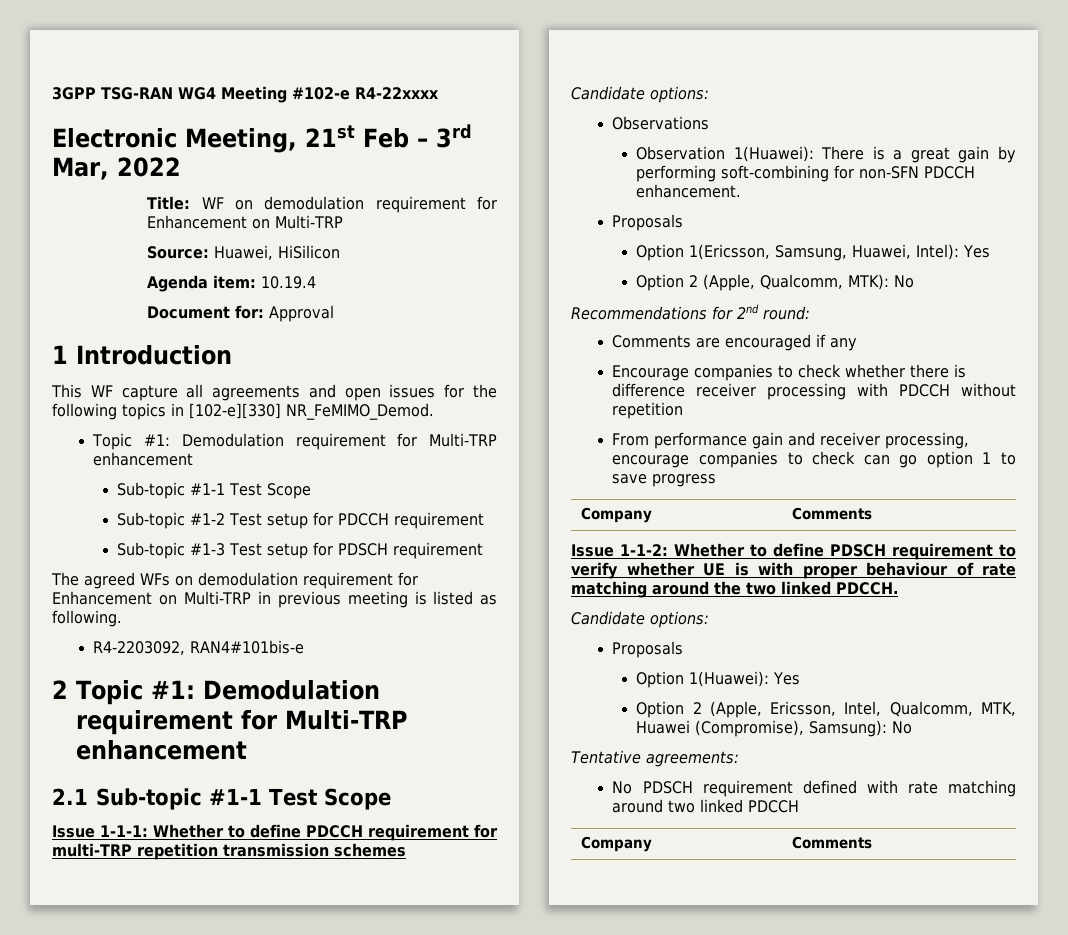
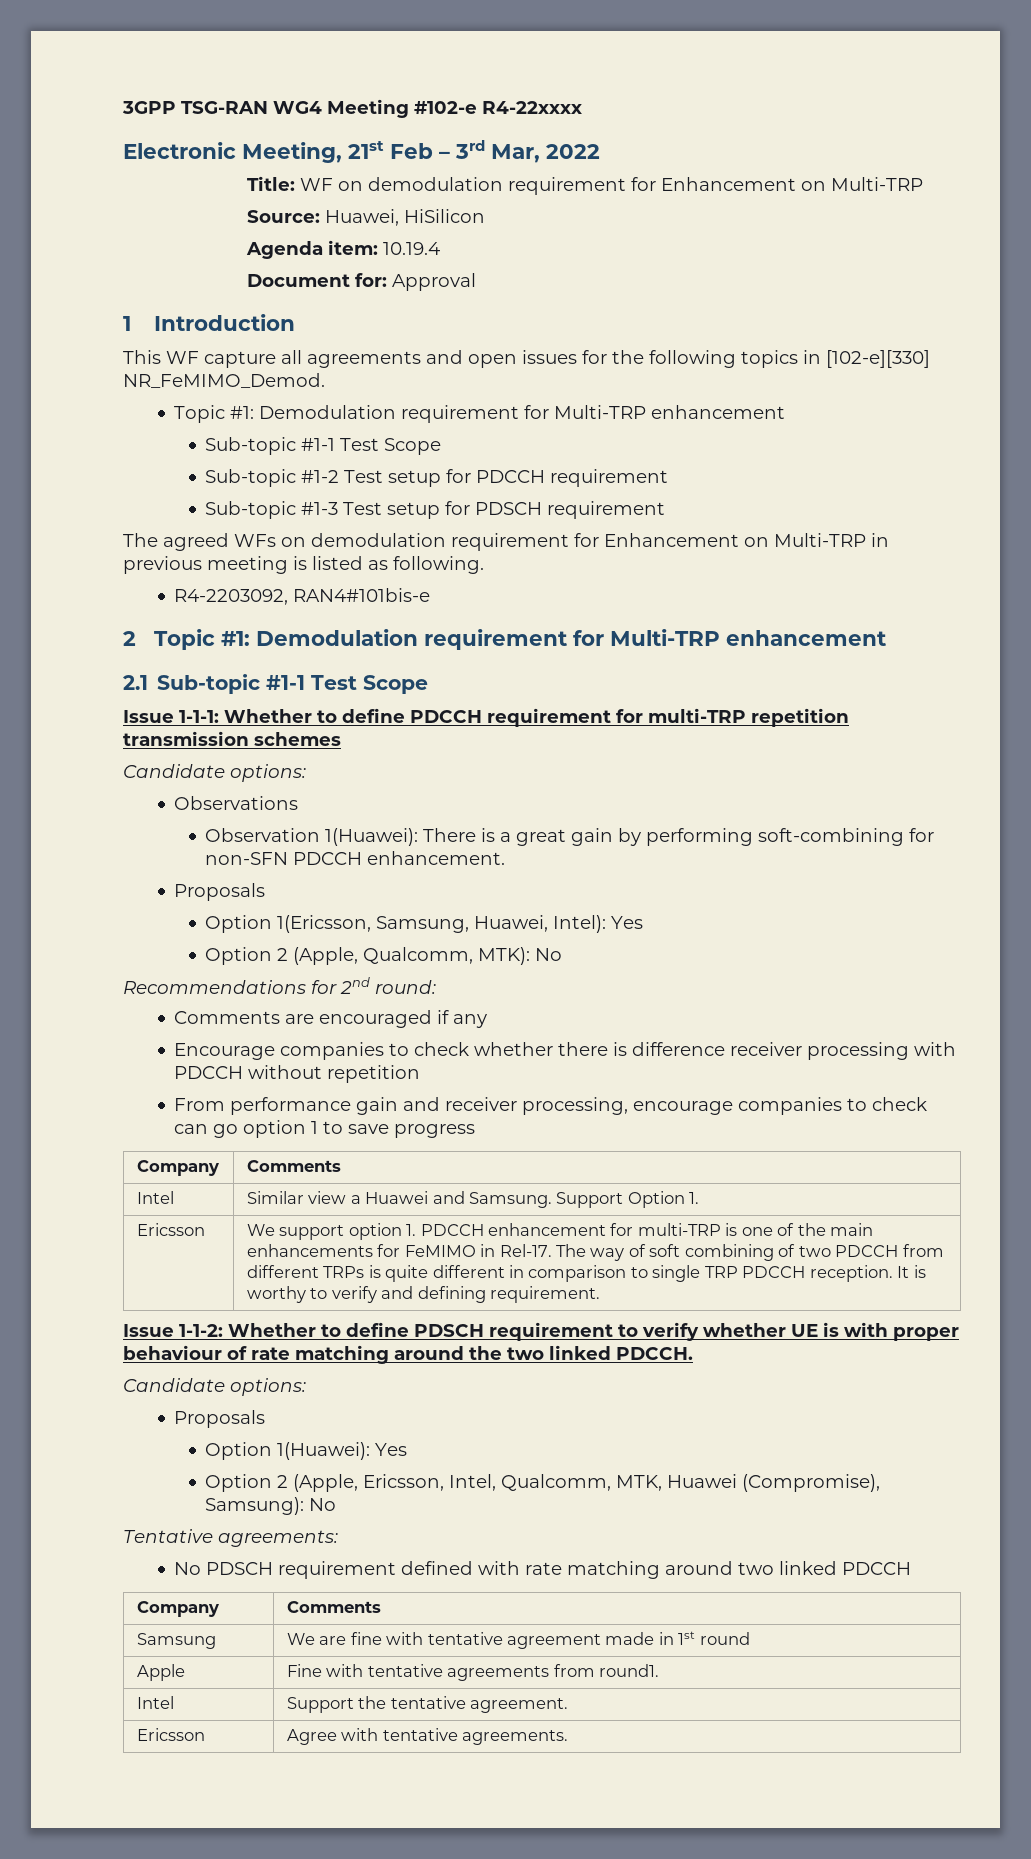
(873, 513) none -> [136,1191,174,1204] [246,1191,700,1208] [136,1223,205,1236] [246,1223,874,1240] [246,1244,944,1261] [246,1265,926,1282] [246,1286,601,1303] // Intel | Similar view a Huawei and Samsung. Support Option 1. // Ericsson | We support option 1. PDCCH enhancement for multi-TRP is one of the main enhancements for FeMIMO in Rel-17. The way of soft combining of two PDCCH from different TRPs is quite different in comparison to single TRP PDCCH reception. It is worthy to verify and defining requirement.
(873, 842) none -> [136,1633,216,1649] [286,1631,750,1649] [136,1664,185,1681] [286,1664,660,1681] [136,1696,174,1709] [286,1696,569,1713] [136,1728,205,1741] [286,1728,569,1745] // Samsung | We are fine with tentative agreement made in 1st round // Apple | Fine with tentative agreements from round1. // Intel | Support the tentative agreement. // Ericsson | Agree with tentative agreements.

